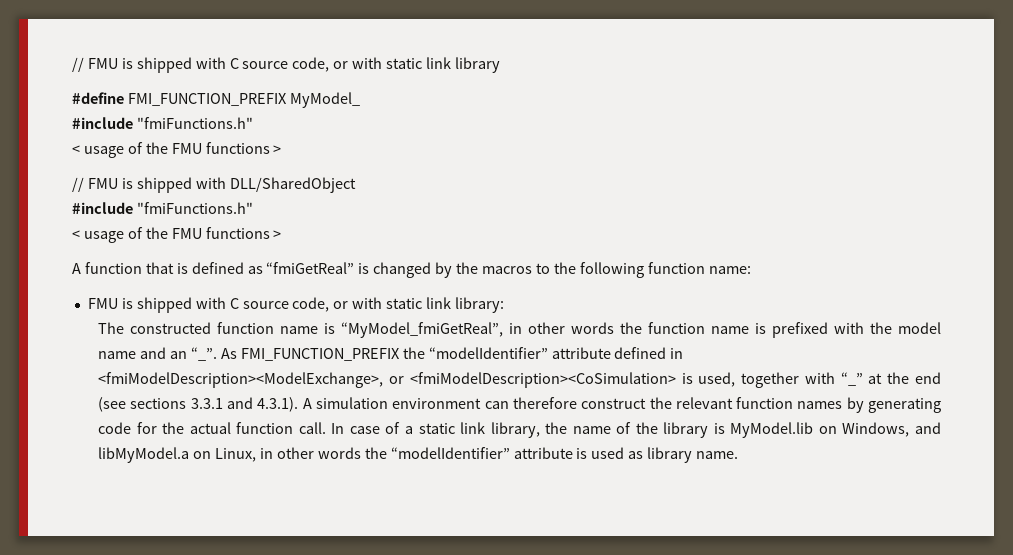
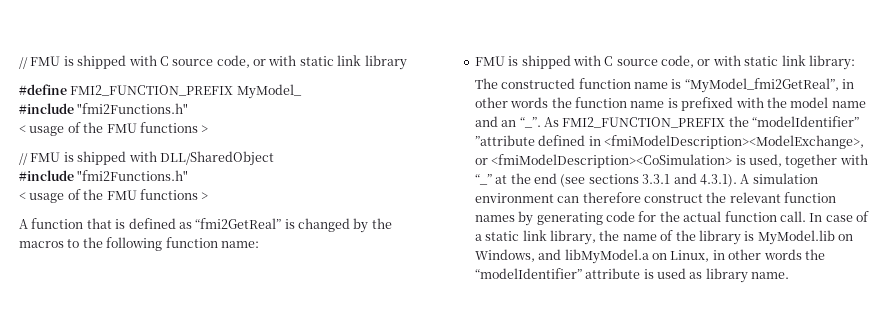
[127,93,287,106] FMI_FUNCTION_PREFIX -> [70,85,234,96] FMI2_FUNCTION_PREFIX
[136,117,253,129] "fmiFunctions.h" -> [77,103,189,114] "fmi2Functions.h"
[136,202,253,214] "fmiFunctions.h" -> [77,170,189,181] "fmi2Functions.h"
[266,262,355,274] “fmiGetReal” -> [195,218,282,229] “fmi2GetReal”
[341,322,504,338] “MyModel_fmiGetReal”, -> [684,78,839,93] “MyModel_fmi2GetReal”,
[240,347,611,361] FMI_FUNCTION_PREFIX the “modelIdentifier” attribute -> [562,116,860,128] [474,135,535,146] FMI2_FUNCTION_PREFIX the “modelIdentifier” ”attribute

